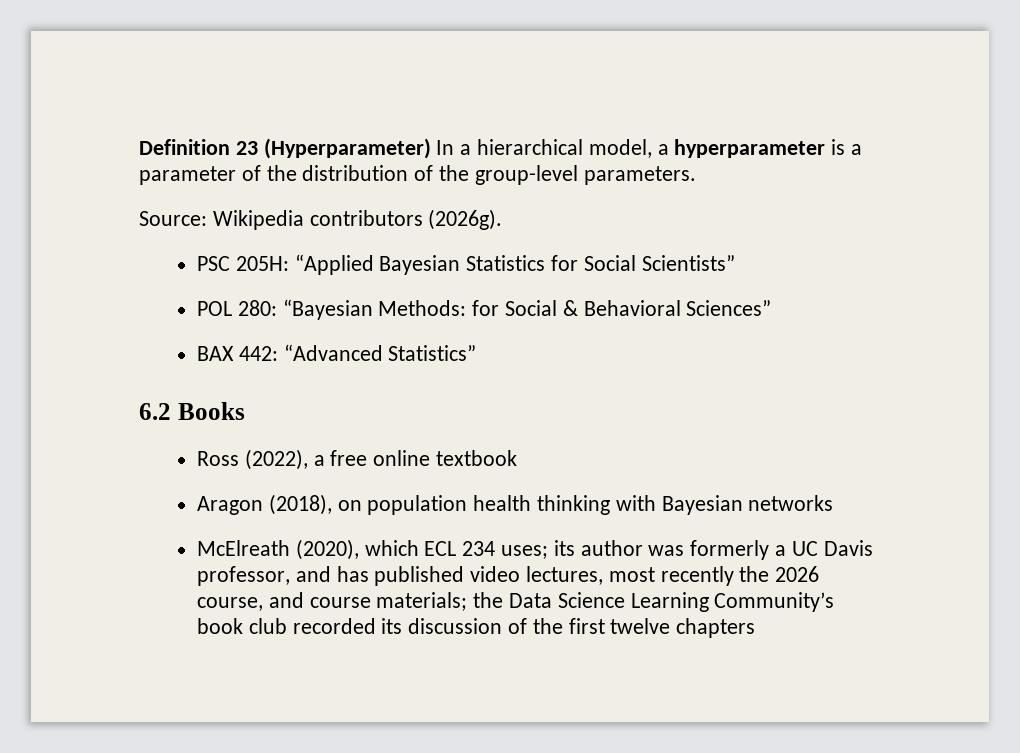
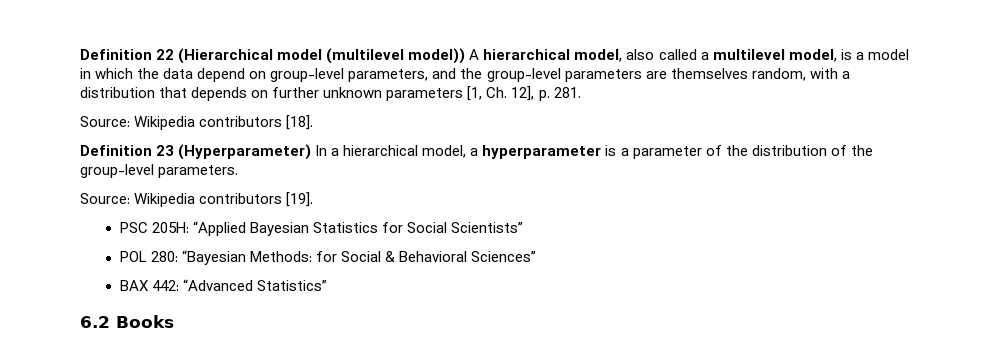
[139,139,230,155] Definition -> [80,48,909,64] [80,68,850,82] [80,86,581,101] [80,115,314,130] [80,145,152,156] Definition 22 (Hierarchical model (multilevel model)) A hierarchical model, also called a multilevel model, is a model in which the data depend on group-level parameters, and the group-level parameters are themselves random, with a distribution that depends on further unknown parameters [1, Ch. 12], p. 281. // Source: Wikipedia contributors [18]. // Definition
[428,209,503,230] (2026g). -> [286,192,314,207] [19].
[196,449,517,470] [196,494,834,515] [196,539,873,560] [196,566,820,586] [196,592,835,612] [196,618,756,638] // Ross (2022), a free online textbook // Aragon (2018), on population health thinking with Bayesian networks // McElreath (2020), which ECL 234 uses; its author was formerly a UC Davis professor, and has published video lectures, most recently the 2026 course, and course materials; the Data Science Learning Community’s book club recorded its discussion of the first twelve chapters -> (174, 321) none

